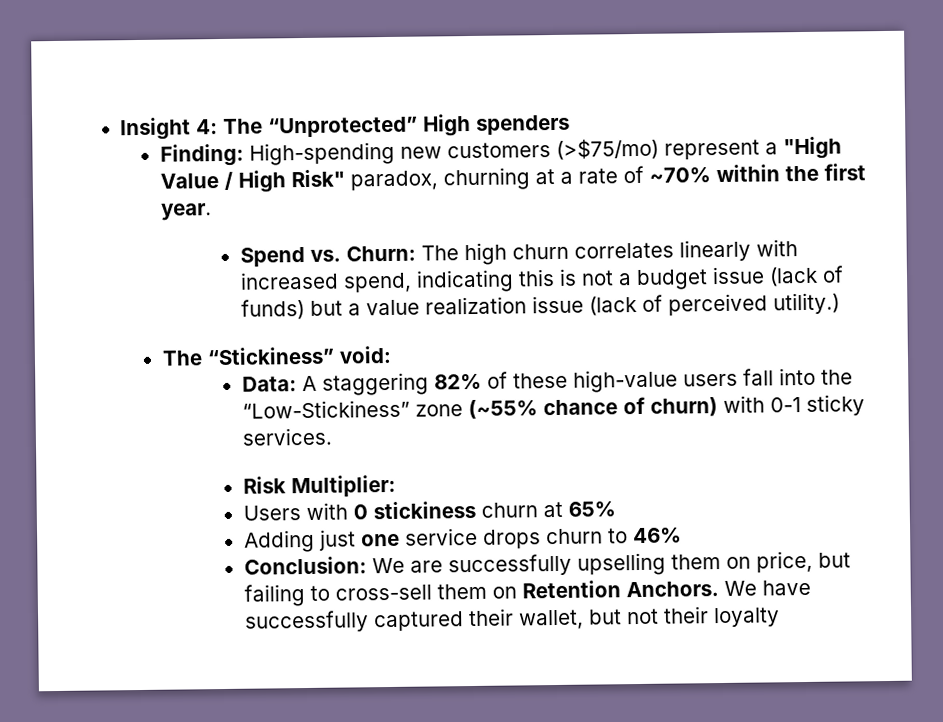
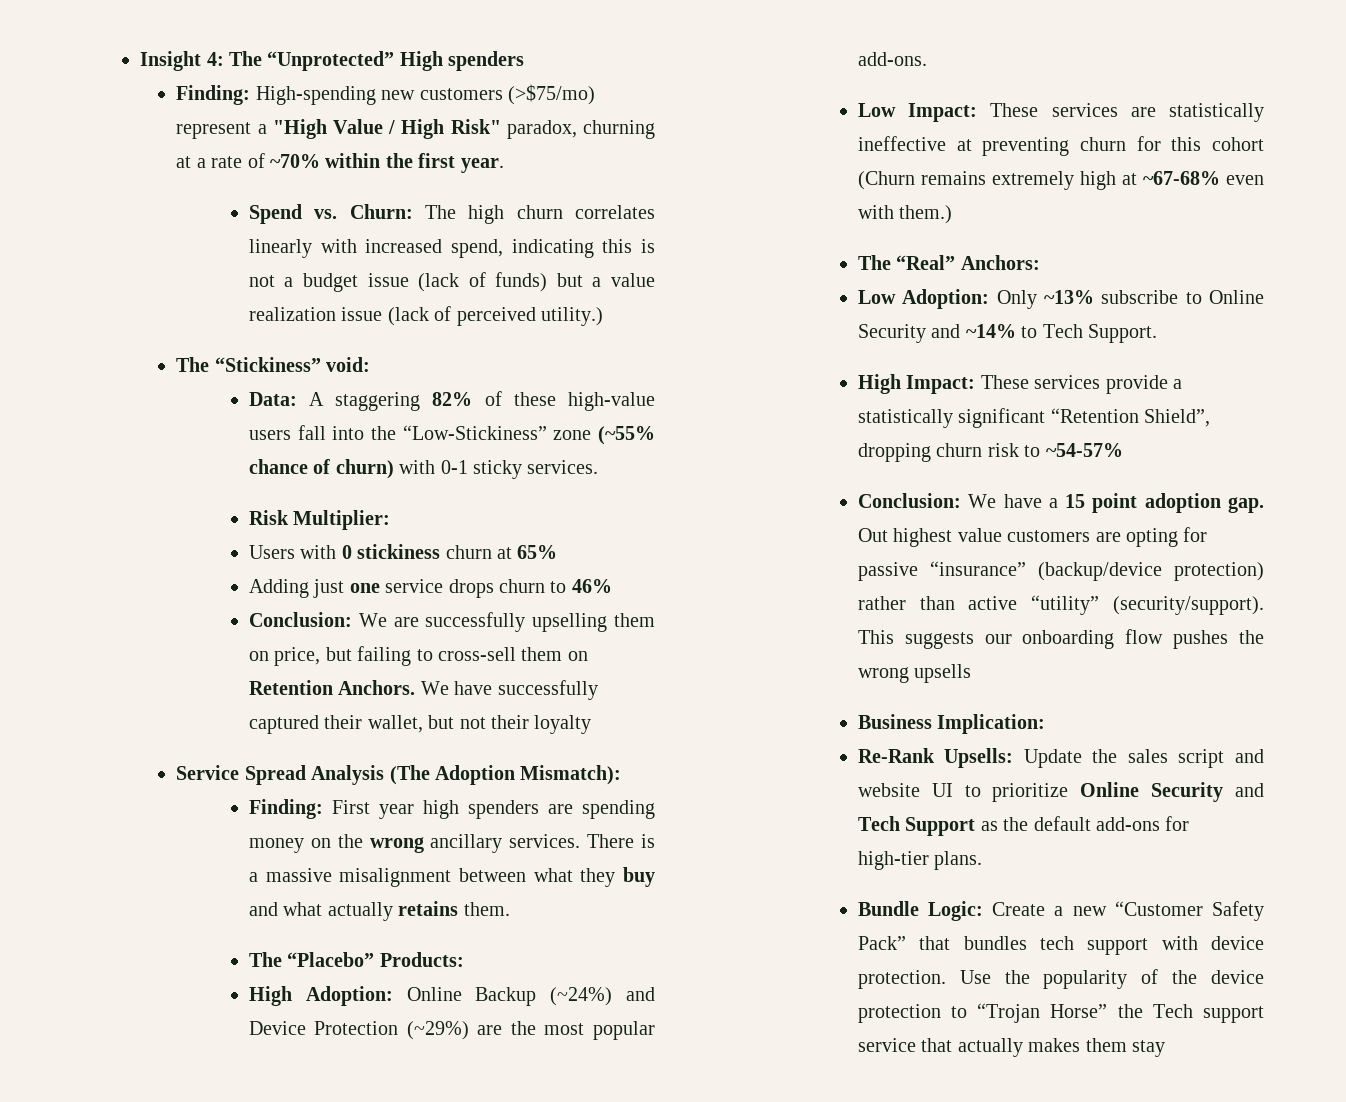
(780, 617) none -> [176,765,622,785] [248,799,655,819] [248,834,656,853] [248,867,655,887] [248,901,510,921] [248,952,464,967] [248,986,655,1006] [248,1021,655,1040] [857,52,927,66] [857,103,1264,122] [857,136,1264,156] [857,171,1264,190] [857,205,953,224] [857,255,1040,270] [857,289,1264,309] [857,324,1157,343] [857,374,1182,394] [857,408,1211,428] [857,443,1123,462] [857,493,1264,513] [857,527,1208,547] [857,561,1264,581] [857,595,1264,615] [857,629,1264,649] [857,664,972,683] [857,714,1046,734] [857,748,1264,768] [857,782,1264,802] [857,816,1190,836] [857,851,983,870] [857,901,1264,921] [857,936,1264,955] [857,969,1264,989] [857,1003,1264,1023] [857,1038,1165,1057] // Service Spread Analysis (The Adoption Mismatch): // Finding: First year high spenders are spending money on the wrong ancillary services. There is a massive misalignment between what they buy and what actually retains them. // The “Placebo” Products: // High Adoption: Online Backup (~24%) and Device Protection (~29%) are the most popular add-ons. // Low Impact: These services are statistically ineffective at preventing churn for this cohort (Churn remains extremely high at ~67-68% even with them.) // The “Real” Anchors: // Low Adoption: Only ~13% subscribe to Online Security and ~14% to Tech Support. // High Impact: These services provide a statistically significant “Retention Shield”, dropping churn risk to ~54-57% // Conclusion: We have a 15 point adoption gap. Out highest value customers are opting for passive “insurance” (backup/device protection) rather than active “utility” (security/support). This suggests our onboarding flow pushes the wrong upsells // Business Implication: // Re-Rank Upsells: Update the sales script and website UI to prioritize Online Security and Tech Support as the default add-ons for high-tier plans. // Bundle Logic: Create a new “Customer Safety Pack” that bundles tech support with device protection. Use the popularity of the device protection to “Trojan Horse” the Tech support service that actually makes them stay

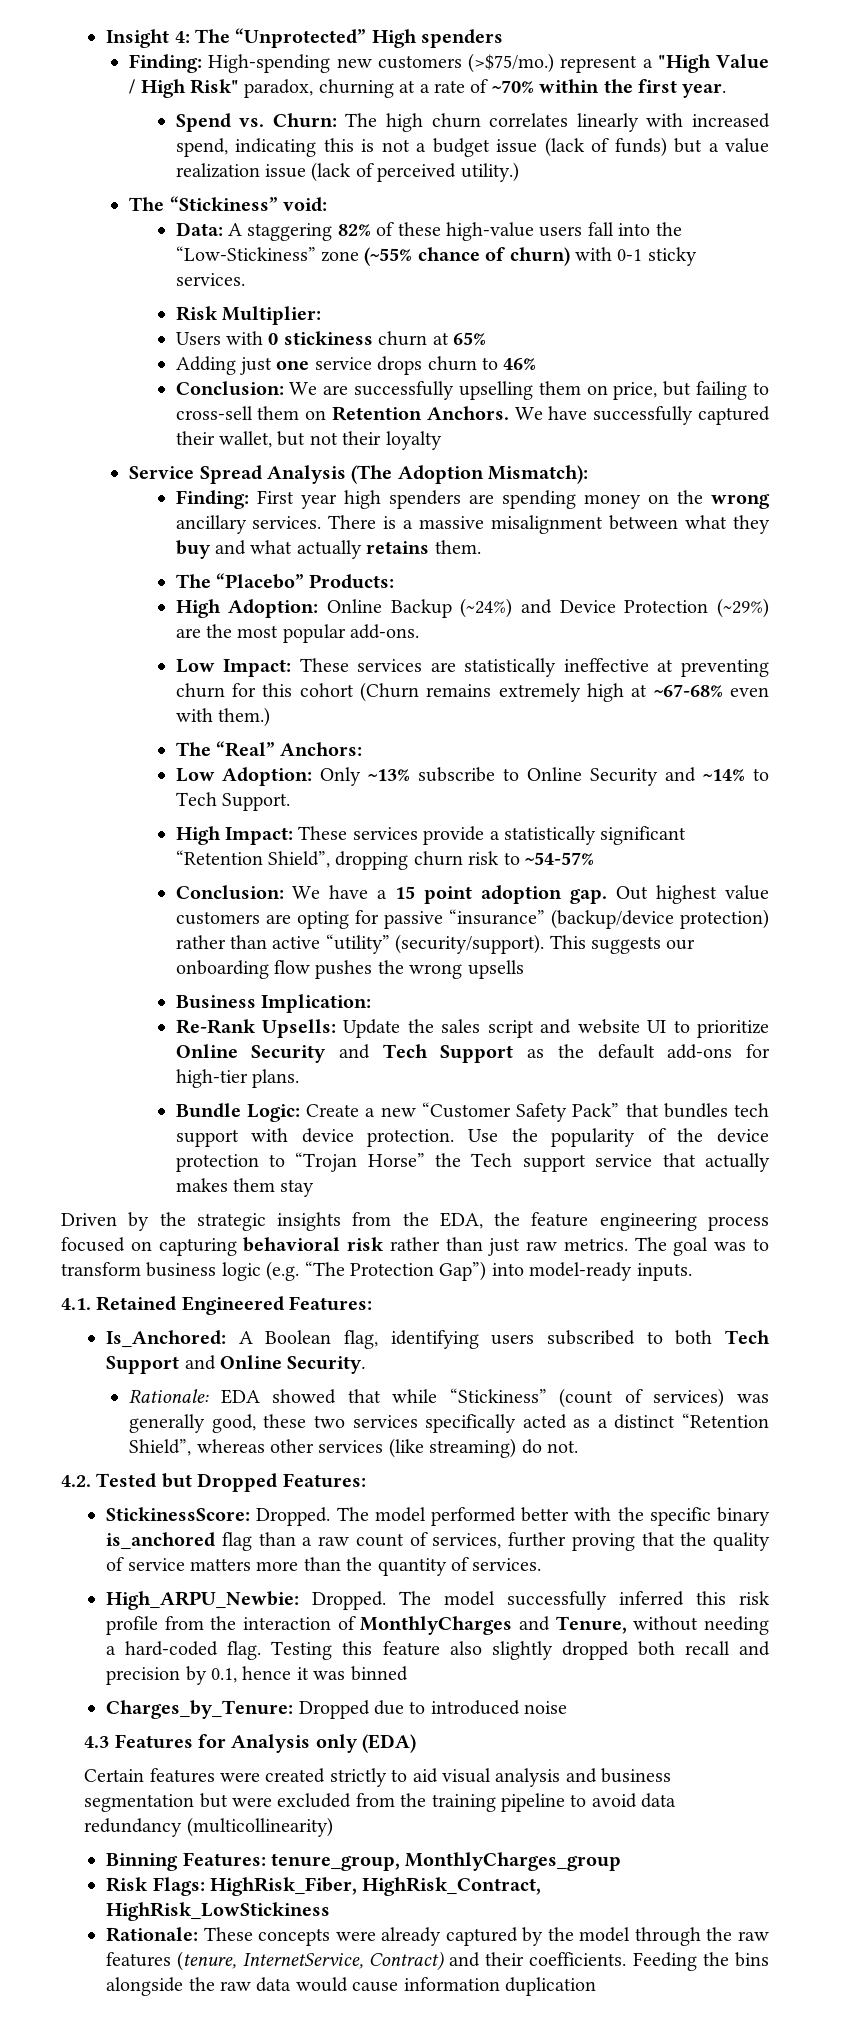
[508,84,596,105] (>$75/mo) -> [468,53,555,73] (>$75/mo.)
(1165, 1048) none -> [61,1212,769,1231] [61,1237,769,1256] [61,1261,692,1281] [61,1296,373,1315] [106,1330,770,1349] [106,1355,366,1374] [129,1388,770,1408] [129,1413,769,1433] [129,1438,579,1458] [61,1473,366,1492] [106,1507,770,1526] [106,1532,771,1551] [106,1557,542,1576] [106,1591,771,1610] [106,1616,769,1635] [106,1641,770,1660] [106,1666,408,1685] [106,1700,568,1719] [84,1734,417,1753] [84,1768,672,1787] [84,1793,677,1812] [84,1817,333,1837] [106,1852,622,1871] [106,1877,542,1896] [106,1902,331,1921] [106,1927,770,1946] [106,1951,769,1971] [106,1977,596,1996] // Driven by the strategic insights from the EDA, the feature engineering process focused on capturing behavioral risk rather than just raw metrics. The goal was to transform business logic (e.g. “The Protection Gap”) into model-ready inputs. // 4.1. Retained Engineered Features: // Is_Anchored: A Boolean flag, identifying users subscribed to both Tech Support and Online Security. // Rationale: EDA showed that while “Stickiness” (count of services) was generally good, these two services specifically acted as a distinct “Retention Shield”, whereas other services (like streaming) do not. // 4.2. Tested but Dropped Features: // StickinessScore: Dropped. The model performed better with the specific binary is_anchored flag than a raw count of services, further proving that the quality of service matters more than the quantity of services. // High_ARPU_Newbie: Dropped. The model successfully inferred this risk profile from the interaction of MonthlyCharges and Tenure, without needing a hard-coded flag. Testing this feature also slightly dropped both recall and precision by 0.1, hence it was binned // Charges_by_Tenure: Dropped due to introduced noise // 4.3 Features for Analysis only (EDA) // Certain features were created strictly to aid visual analysis and business segmentation but were excluded from the training pipeline to avoid data redundancy (multicollinearity) // Binning Features: tenure_group, MonthlyCharges_group // Risk Flags: HighRisk_Fiber, HighRisk_Contract, HighRisk_LowStickiness // Rationale: These concepts were already captured by the model through the raw features (tenure, InternetService, Contract) and their coefficients. Feeding the bins alongside the raw data would cause information duplication

